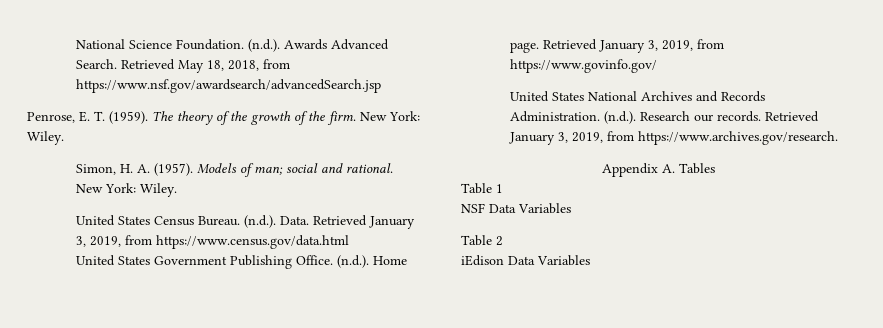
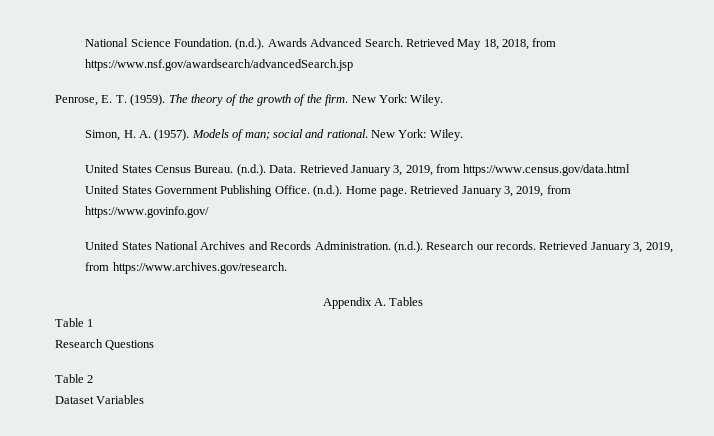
[461,203,571,214] NSF Data Variables -> [55,339,155,350] Research Questions
[461,255,535,266] iEdison Data -> [55,396,94,404] Dataset

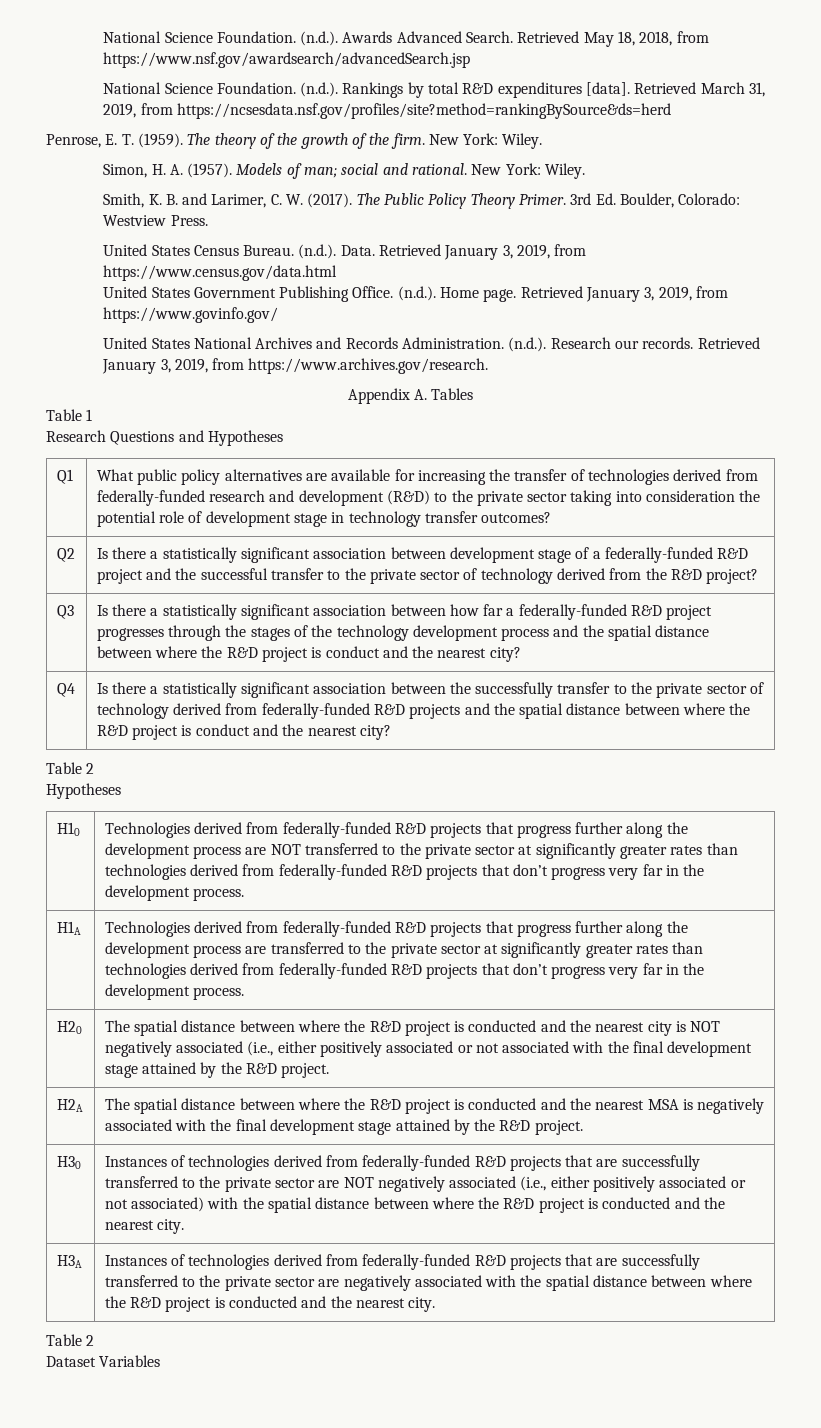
(354, 65) none -> [103,82,766,98] [103,103,671,119] // National Science Foundation. (n.d.). Rankings by total R&D expenditures [data]. Retrieved March 31, 2019, from https://ncsesdata.nsf.gov/profiles/site?method=rankingBySource&ds=herd
(463, 135) none -> [103,193,741,209] [103,215,208,226] // Smith, K. B. and Larimer, C. W. (2017). The Public Policy Theory Primer. 3rd Ed. Boulder, Colorado: Westview Press.
(155, 345) none -> [178,430,283,446] [56,469,73,484] [96,469,758,485] [96,490,761,506] [96,511,552,527] [56,548,75,562] [96,547,749,563] [96,568,759,584] [56,605,74,619] [96,604,713,620] [96,625,710,641] [96,646,521,662] [56,683,75,697] [96,682,765,698] [96,703,751,719] [96,724,391,740] [46,762,95,774] [46,783,121,799] [56,822,80,836] [104,822,688,838] [104,843,738,859] [104,864,705,880] [104,885,244,901] [56,921,81,935] [104,921,688,937] [104,942,704,958] [104,963,705,979] [104,984,244,1000] [56,1021,82,1034] [104,1020,721,1036] [104,1041,753,1057] [104,1062,330,1078] [56,1099,83,1112] [104,1098,765,1114] [104,1119,583,1135] [56,1156,81,1169] [104,1155,700,1171] [104,1176,746,1192] [104,1197,726,1213] [104,1219,184,1234] [56,1255,82,1268] [104,1254,700,1270] [104,1275,752,1291] [104,1296,436,1312] and Hypotheses // Q1 | What public policy alternatives are available for increasing the transfer of technologies derived from federally-funded research and development (R&D) to the private sector taking into consideration the potential role of development stage in technology transfer outcomes? // Q2 | Is there a statistically significant association between development stage of a federally-funded R&D project and the successful transfer to the private sector of technology derived from the R&D project? // Q3 | Is there a statistically significant association between how far a federally-funded R&D project progresses through the stages of the technology development process and the spatial distance between where the R&D project is conduct and the nearest city? // Q4 | Is there a statistically significant association between the successfully transfer to the private sector of technology derived from federally-funded R&D projects and the spatial distance between where the R&D project is conduct and the nearest city? // Table 2 // Hypotheses // H10 | Technologies derived from federally-funded R&D projects that progress further along the development process are NOT transferred to the private sector at significantly greater rates than technologies derived from federally-funded R&D projects that don’t progress very far in the development process. // H1A | Technologies derived from federally-funded R&D projects that progress further along the development process are transferred to the private sector at significantly greater rates than technologies derived from federally-funded R&D projects that don’t progress very far in the development process. // H20 | The spatial distance between where the R&D project is conducted and the nearest city is NOT negatively associated (i.e., either positively associated or not associated with the final development stage attained by the R&D project. // H2A | The spatial distance between where the R&D project is conducted and the nearest MSA is negatively associated with the final development stage attained by the R&D project. // H30 | Instances of technologies derived from federally-funded R&D projects that are successfully transferred to the private sector are NOT negatively associated (i.e., either positively associated or not associated) with the spatial distance between where the R&D project is conducted and the nearest city. // H3A | Instances of technologies derived from federally-funded R&D projects that are successfully transferred to the private sector are negatively associated with the spatial distance between where the R&D project is conducted and the nearest city.

